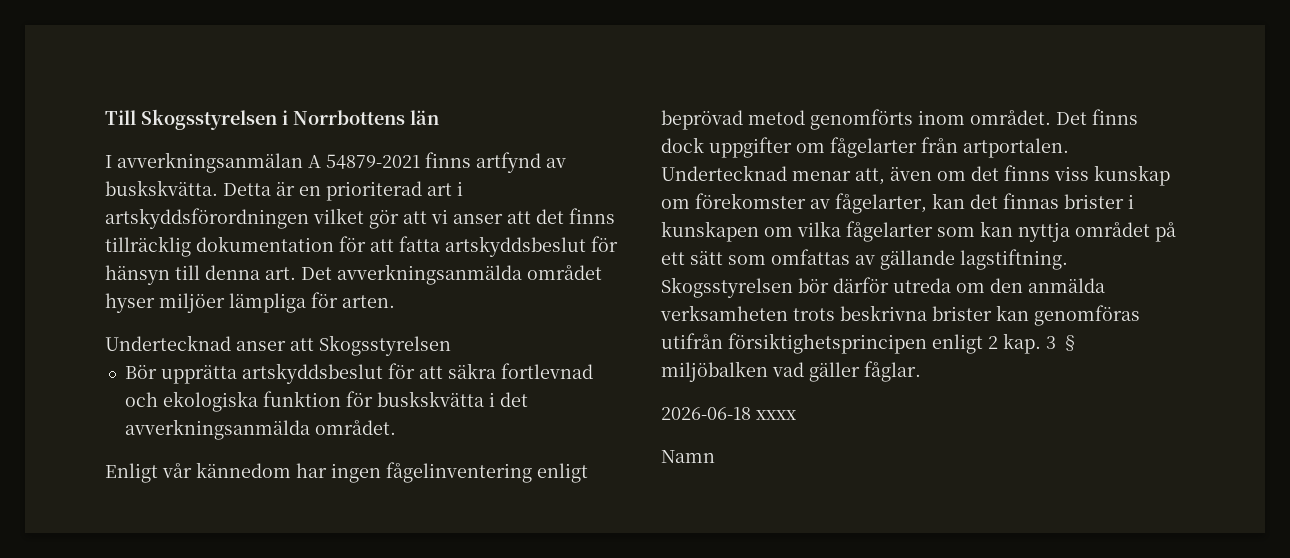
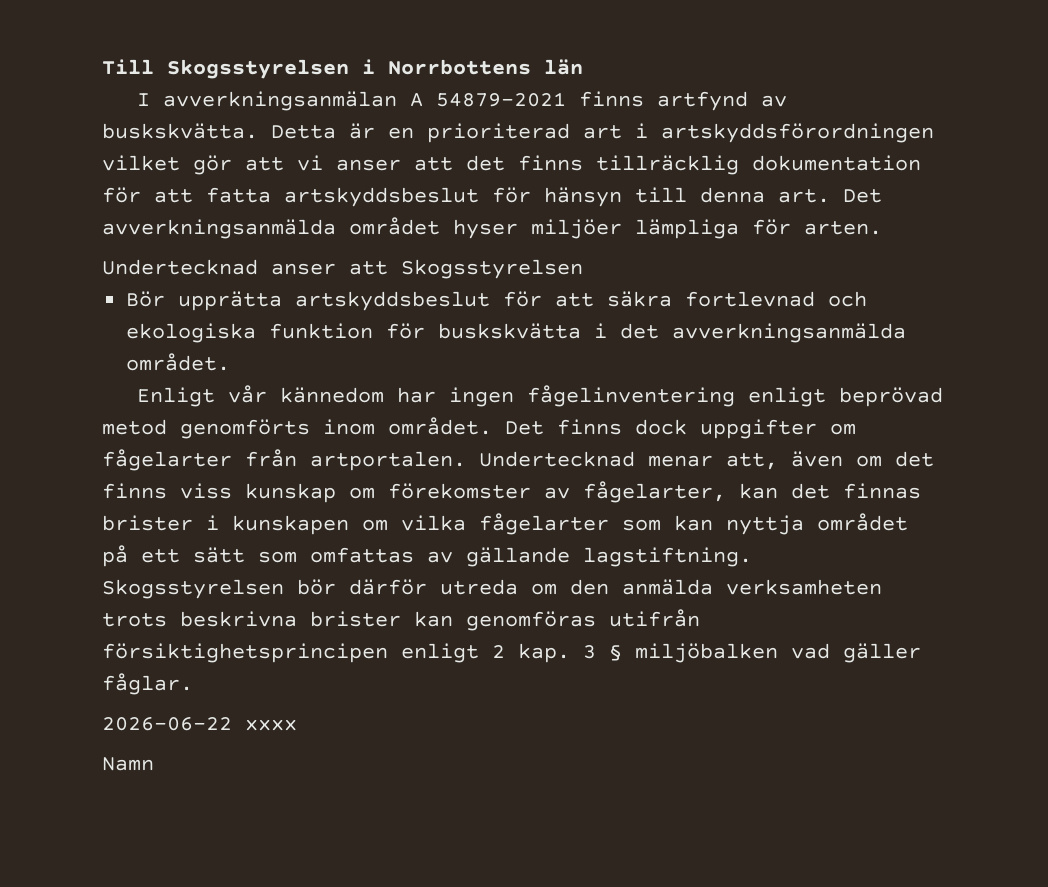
[661,407,751,420] 2026-06-18 -> [102,717,232,731] 2026-06-22

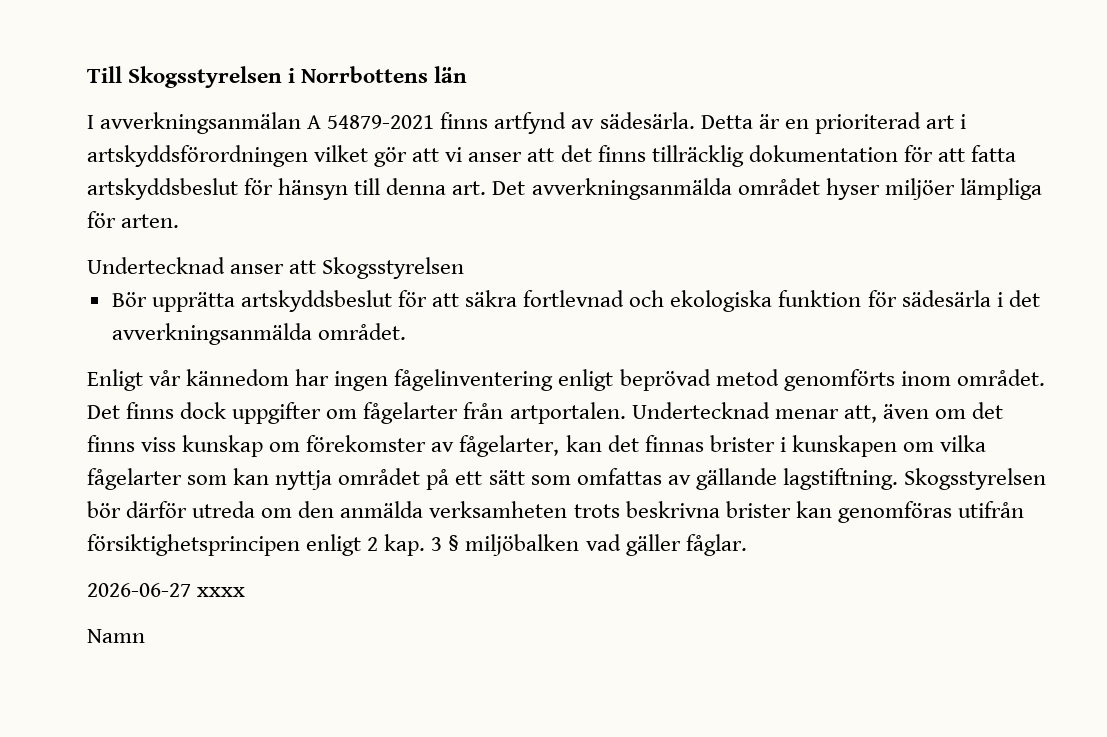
[102,123,258,139] buskskvätta. -> [599,112,695,129] sädesärla.
[438,323,582,339] buskskvätta -> [901,290,991,307] sädesärla
[102,717,232,731] 2026-06-22 -> [87,583,191,597] 2026-06-27

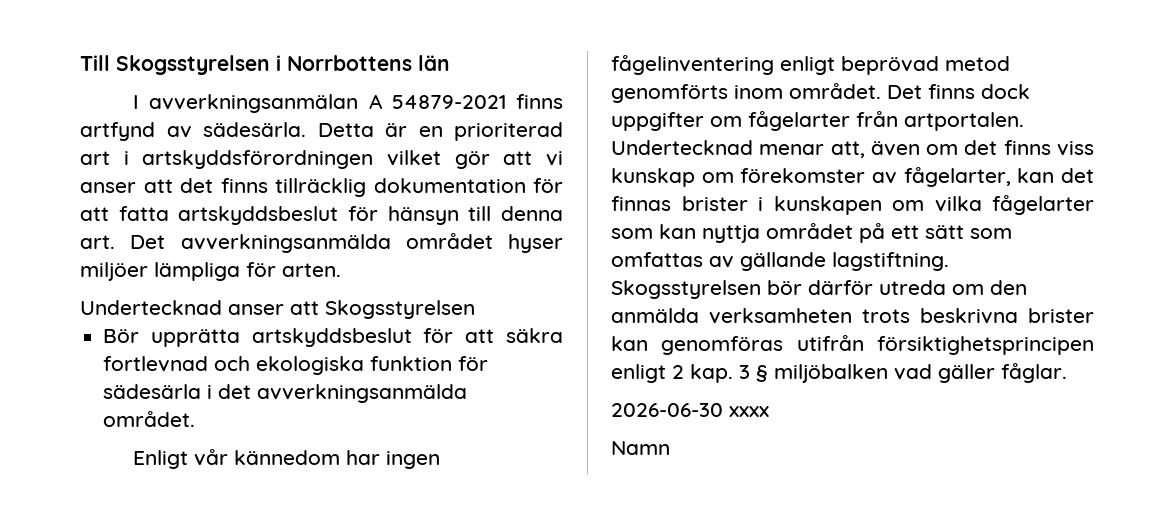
[87,583,191,597] 2026-06-27 -> [611,403,723,417] 2026-06-30

